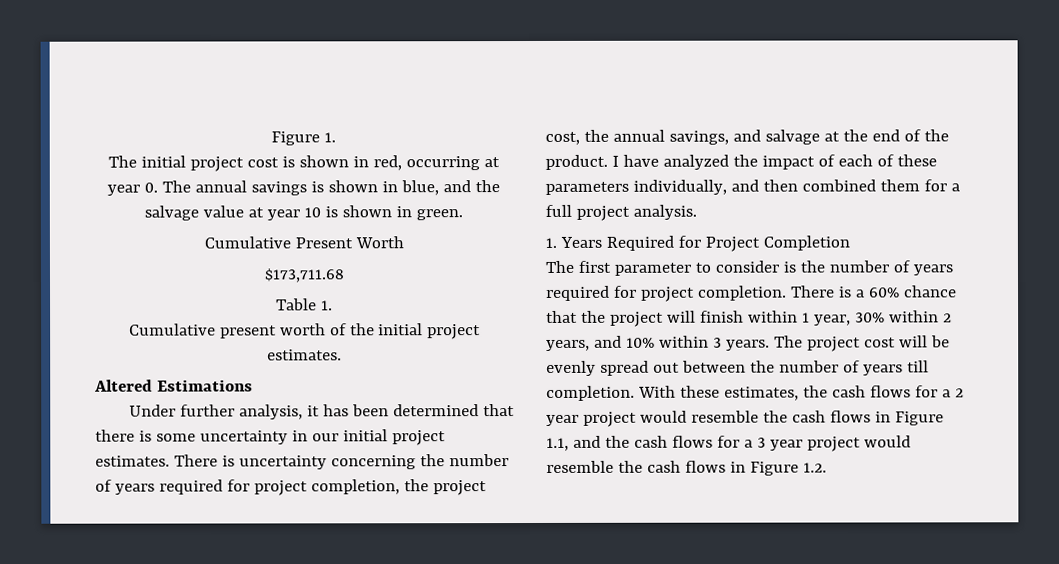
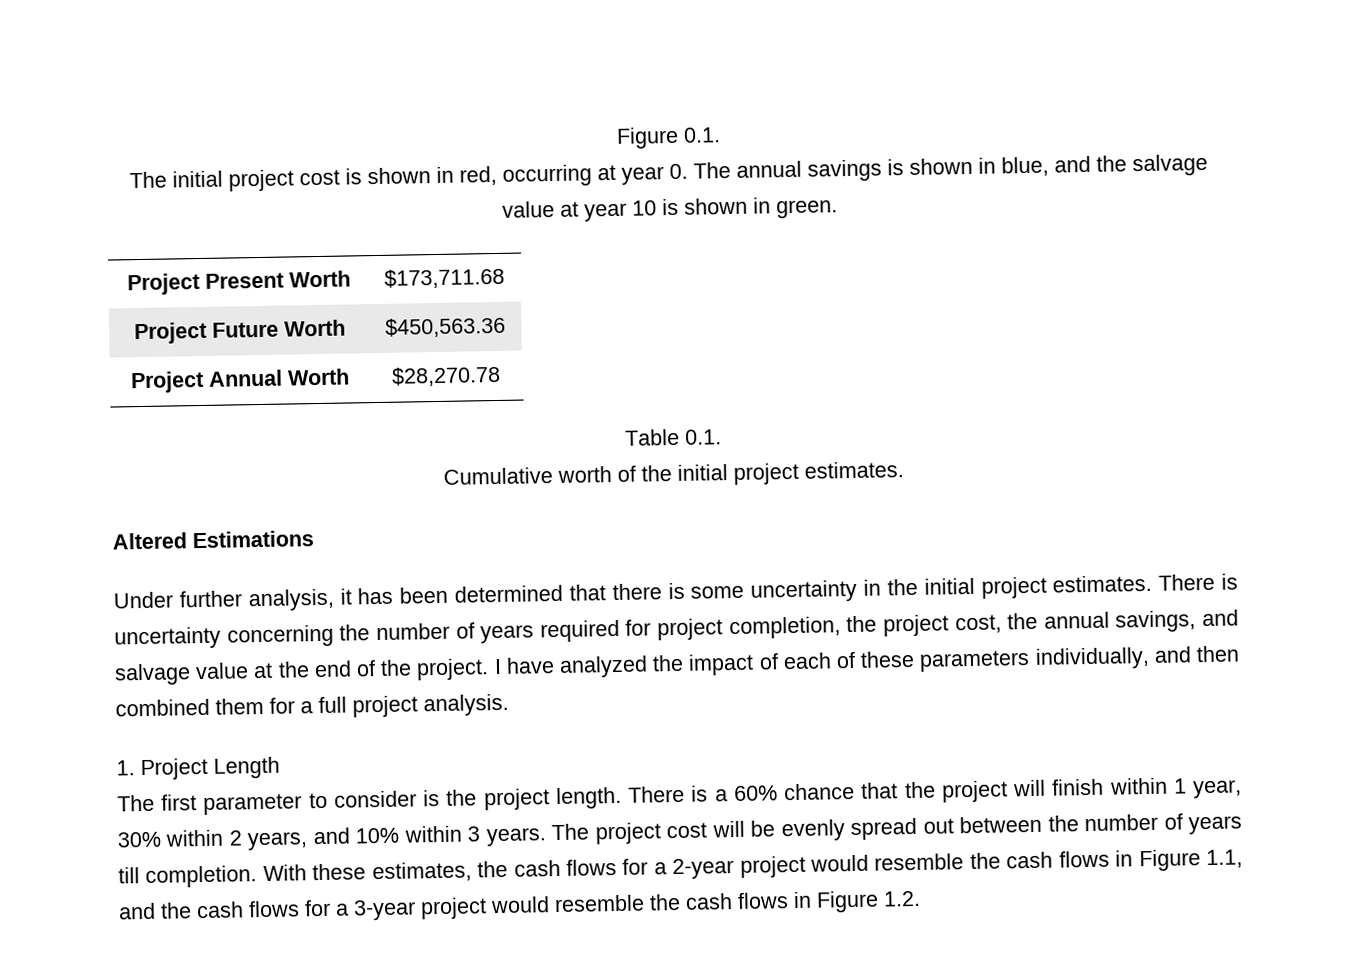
[271,131,336,146] Figure 1. -> [615,126,721,149] Figure 0.1.
[203,236,404,249] [263,268,345,283] [276,298,333,311] [128,323,277,339] // Cumulative Present Worth // $173,711.68 // Table 1. // Cumulative present -> [126,270,351,296] [384,267,505,289] [133,319,346,345] [385,316,506,338] [130,368,350,394] [391,365,501,387] [624,428,722,446] [443,467,553,485] // Project Present Worth | $173,711.68 // Project Future Worth | $450,563.36 // Project Annual Worth | $28,270.78 // Table 0.1. // Cumulative
[311,433,339,442] our -> [886,578,918,596] the
(820, 137) none -> [195,662,250,680] value
[545,154,608,170] product. -> [416,658,490,681] project.
[559,235,850,252] Years Required for Project Completion -> [140,756,280,781] Project Length
[828,260,953,276] [546,285,787,302] number of years required for project completion. -> [483,786,622,811] project length.
[954,388,964,398] [546,414,579,426] 2 year -> [672,858,735,880] 2-year
[756,437,803,451] 3 year -> [353,899,416,921] 3-year

